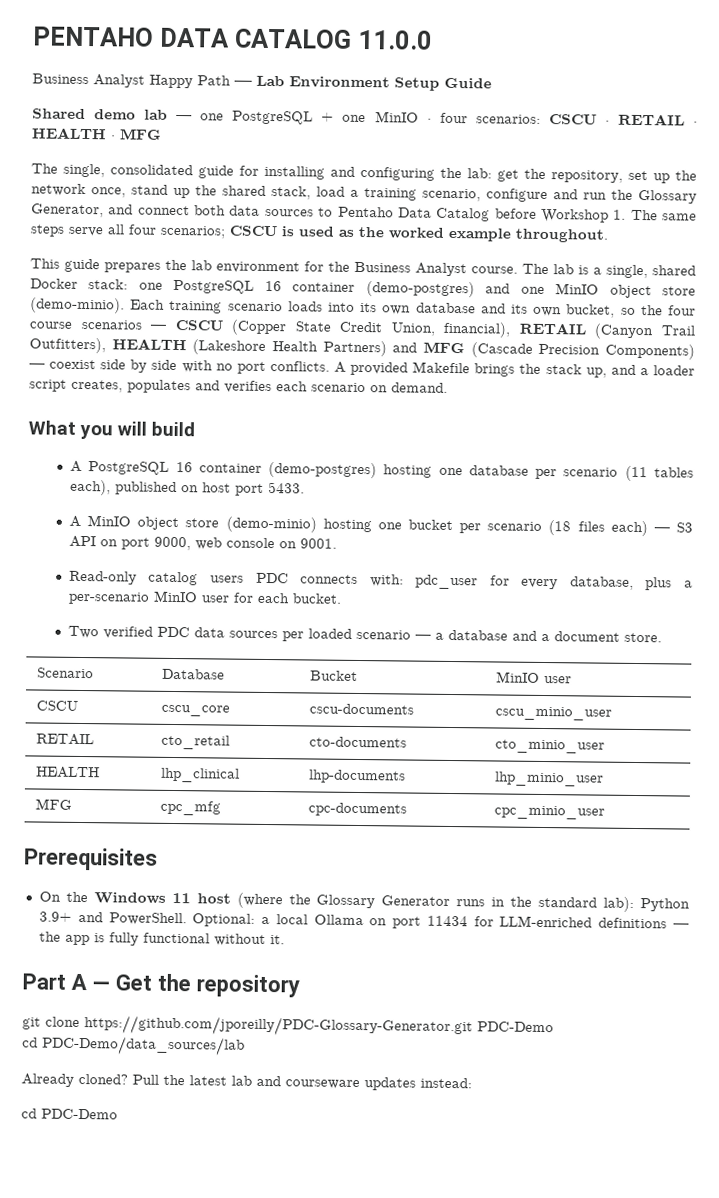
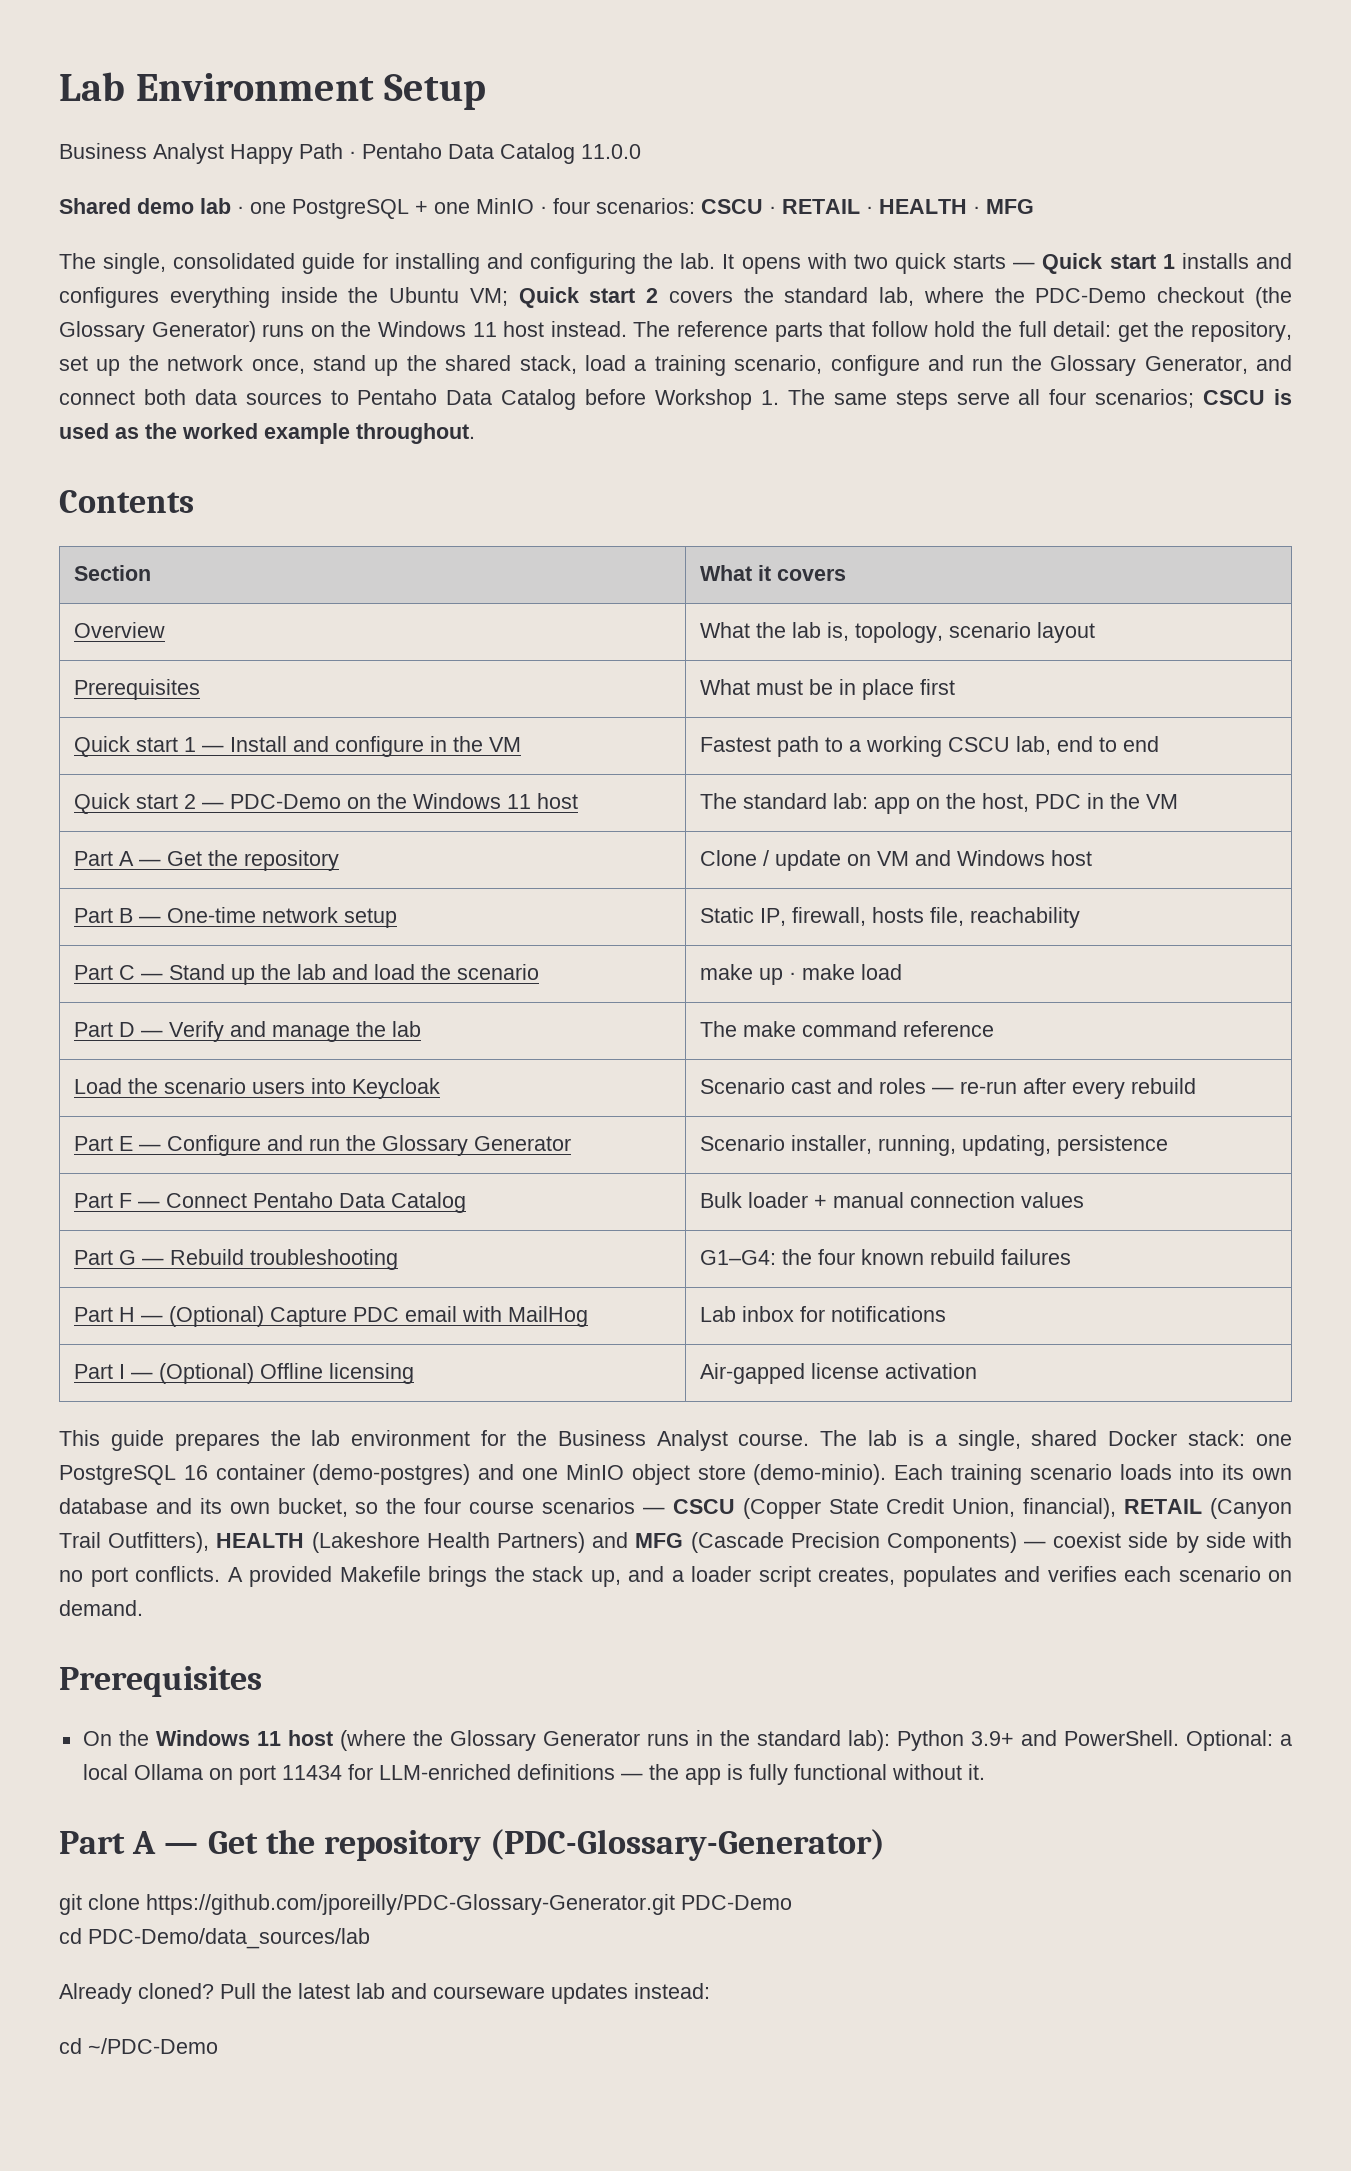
[32,26,433,50] PENTAHO DATA CATALOG 11.0.0 -> [59,72,487,110] Lab Environment Setup
[234,75,492,91] — Lab Environment Setup Guide -> [349,143,641,164] · Pentaho Data Catalog 11.0.0
[176,114,193,121] — -> [237,206,244,214] ·
[467,168,492,179] lab: -> [680,253,1292,274] [59,287,1292,308] [59,321,1112,342] lab. It opens with two quick starts — Quick start 1 installs and configures everything inside the Ubuntu VM; Quick start 2 covers the standard lab, where the PDC-Demo checkout (the Glossary Generator) runs on the Windows 11 host instead. The reference parts that follow hold the full detail:
(609, 235) none -> [59,490,194,513] [73,565,151,581] [699,565,846,581] [73,622,165,638] [699,622,1095,643] [73,679,200,700] [699,679,955,700] [73,736,521,757] [699,736,1159,757] [73,793,578,814] [699,793,1178,814] [73,850,339,871] [699,850,1092,871] [73,907,397,928] [699,907,1080,928] [73,964,539,985] [699,964,902,985] [73,1021,421,1042] [699,1021,994,1037] [73,1078,440,1099] [699,1078,1196,1099] [73,1135,571,1156] [699,1135,1168,1156] [73,1192,466,1213] [699,1192,1084,1208] [73,1249,398,1270] [699,1249,1071,1265] [73,1306,588,1327] [699,1306,946,1322] [73,1363,414,1384] [699,1363,977,1384] // Contents // Section | What it covers // Overview | What the lab is, topology, scenario layout // Prerequisites | What must be in place first // Quick start 1 — Install and configure in the VM | Fastest path to a working CSCU lab, end to end // Quick start 2 — PDC-Demo on the Windows 11 host | The standard lab: app on the host, PDC in the VM // Part A — Get the repository | Clone / update on VM and Windows host // Part B — One-time network setup | Static IP, firewall, hosts file, reachability // Part C — Stand up the lab and load the scenario | make up · make load // Part D — Verify and manage the lab | The make command reference // Load the scenario users into Keycloak | Scenario cast and roles — re-run after every rebuild // Part E — Configure and run the Glossary Generator | Scenario installer, running, updating, persistence // Part F — Connect Pentaho Data Catalog | Bulk loader + manual connection values // Part G — Rebuild troubleshooting | G1–G4: the four known rebuild failures // Part H — (Optional) Capture PDC email with MailHog | Lab inbox for notifications // Part I — (Optional) Offline licensing | Air-gapped license activation
[28,420,196,440] [69,460,694,482] [69,479,305,496] [68,515,694,537] [68,535,337,551] [68,570,693,591] [67,590,342,605] [67,625,662,643] [36,667,94,679] [161,668,225,680] [309,670,358,681] [495,671,572,684] [35,700,78,711] [160,704,230,717] [308,703,414,715] [494,706,612,721] [35,733,94,746] [160,734,230,750] [308,736,407,748] [494,739,605,754] [35,766,100,779] [160,767,240,783] [308,769,406,784] [493,771,604,787] [34,798,72,810] [159,800,221,816] [307,802,407,817] [493,805,605,820] // What you will build // A PostgreSQL 16 container (demo-postgres) hosting one database per scenario (11 tables each), published on host port 5433. // A MinIO object store (demo-minio) hosting one bucket per scenario (18 files each) — S3 API on port 9000, web console on 9001. // Read-only catalog users PDC connects with: pdc_user for every database, plus a per-scenario MinIO user for each bucket. // Two verified PDC data sources per loaded scenario — a database and a document store. // Scenario | Database | Bucket | MinIO user // CSCU | cscu_core | cscu-documents | cscu_minio_user // RETAIL | cto_retail | cto-documents | cto_minio_user // HEALTH | lhp_clinical | lhp-documents | lhp_minio_user // MFG | cpc_mfg | cpc-documents | cpc_minio_user -> (143, 1608) none
(300, 986) none -> [490,1829,886,1861] (PDC-Glossary-Generator)
[41,1108,118,1120] PDC-Demo -> [88,2038,218,2054] ~/PDC-Demo

